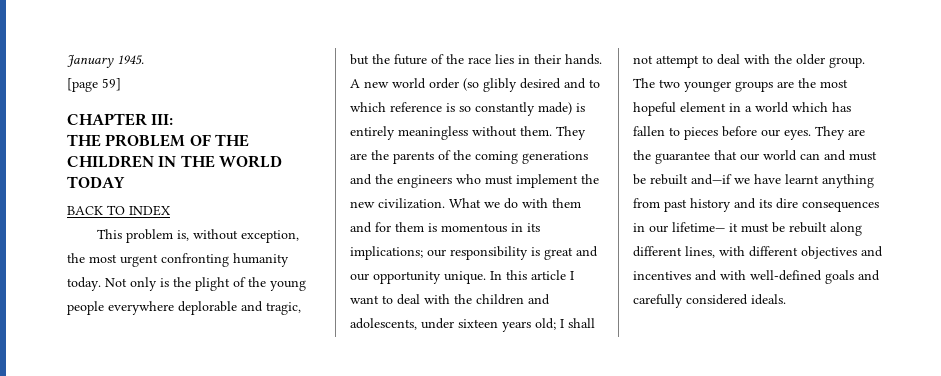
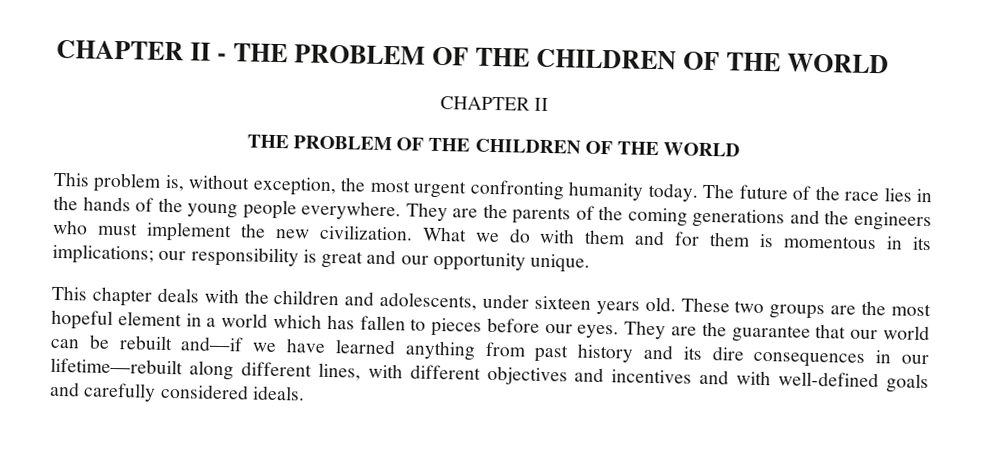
[67,54,144,68] [67,78,121,92] [67,113,174,126] [67,134,250,147] [67,155,283,168] [67,176,125,188] [67,205,171,216] January 1945. // [page 59] // CHAPTER III: // THE PROBLEM OF THE CHILDREN IN THE WORLD TODAY // BACK TO INDEX -> [56,39,890,74] [439,96,550,112] [246,134,741,157] CHAPTER II - THE PROBLEM OF THE CHILDREN OF THE WORLD // CHAPTER II // THE PROBLEM OF THE CHILDREN OF THE WORLD
[105,277,306,291] [67,301,301,315] [350,54,390,65] Not only is the plight of the young people everywhere deplorable and tragic, but the -> [702,183,736,199] The
[534,54,602,65] [350,78,600,92] [350,102,585,116] [350,126,552,140] their hands. A new world order (so glibly desired and to which reference is so constantly made) is entirely meaningless without them. -> [53,195,402,221] the hands of the young people everywhere.
[490,270,574,280] [350,294,420,305] In this article I want to deal -> [51,285,199,307] // This chapter deals
[535,318,595,330] [633,54,865,68] [633,78,731,92] old; I shall not attempt to deal with the older group. The two younger -> [644,296,765,314] old. These two
[824,150,877,161] and must -> (80, 343) none
[785,174,819,184] learnt -> [334,339,396,355] learned
[672,222,827,233] lifetime— it must be rebuilt -> [50,357,183,375] lifetime—rebuilt

